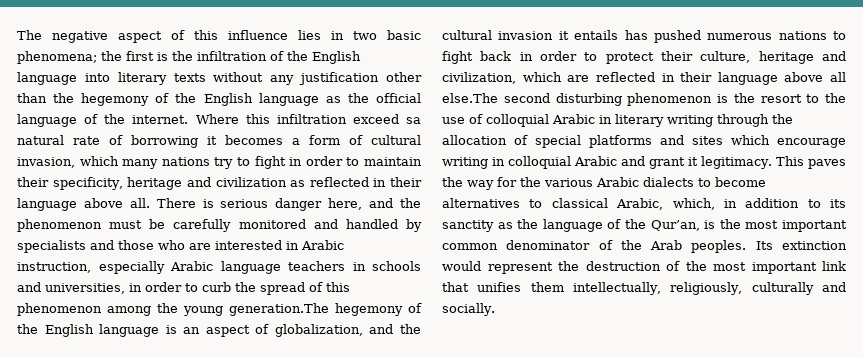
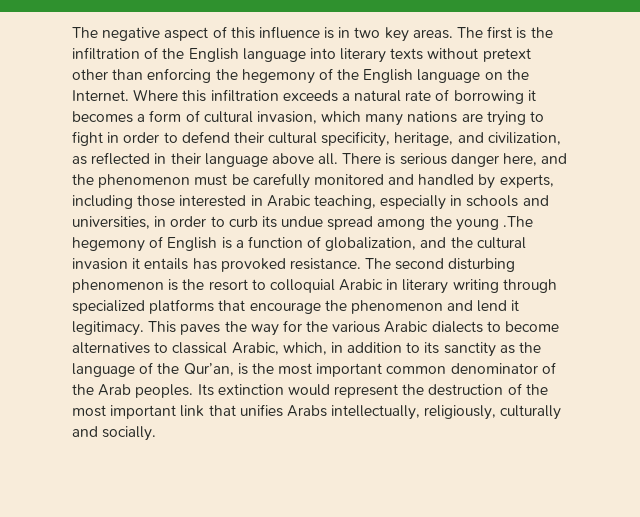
[298,30,321,40] lies -> [324,27,335,39] is
[387,30,421,40] [17,51,122,64] basic phenomena; the -> [384,27,484,42] key areas. The
[270,72,380,85] any justification -> [482,48,531,62] pretext
(47, 98) none -> [147,68,212,83] enforcing
[325,93,421,103] [17,114,189,127] as the official language of the internet. -> [484,69,529,80] [72,90,129,101] on the Internet.
[352,114,421,124] exceed sa -> [282,90,350,102] exceeds a
[214,157,234,169] try -> [461,111,526,126] are trying
[364,157,423,166] [17,177,287,190] maintain their specificity, heritage and civilization -> [181,131,561,147] defend their cultural specificity, heritage, and civilization,
[17,240,344,253] [17,261,345,274] specialists and those who are interested in Arabic instruction, especially Arabic language teachers -> [499,174,554,188] [72,195,447,210] experts, including those interested in Arabic teaching, especially
[235,282,350,295] [17,303,102,316] the spread of this phenomenon -> [261,216,374,230] its undue spread
[229,303,422,316] [17,324,250,337] generation.The hegemony of the English language is an aspect -> [503,216,534,227] [72,236,303,252] .The hegemony of English is a function
[653,30,846,43] [442,51,846,64] [442,72,846,85] [442,93,498,103] pushed numerous nations to fight back in order to protect their culture, heritage and civilization, which are reflected in their language above all else.The -> [220,258,392,272] provoked resistance. The
[825,93,846,103] [442,114,483,124] the use of -> (266, 284) none
[772,114,793,124] [442,135,846,148] [442,156,686,169] the allocation of special platforms and sites which encourage writing in colloquial Arabic and grant -> [72,299,508,314] specialized platforms that encourage the phenomenon and lend
[530,282,564,292] them -> [286,405,327,417] Arabs

